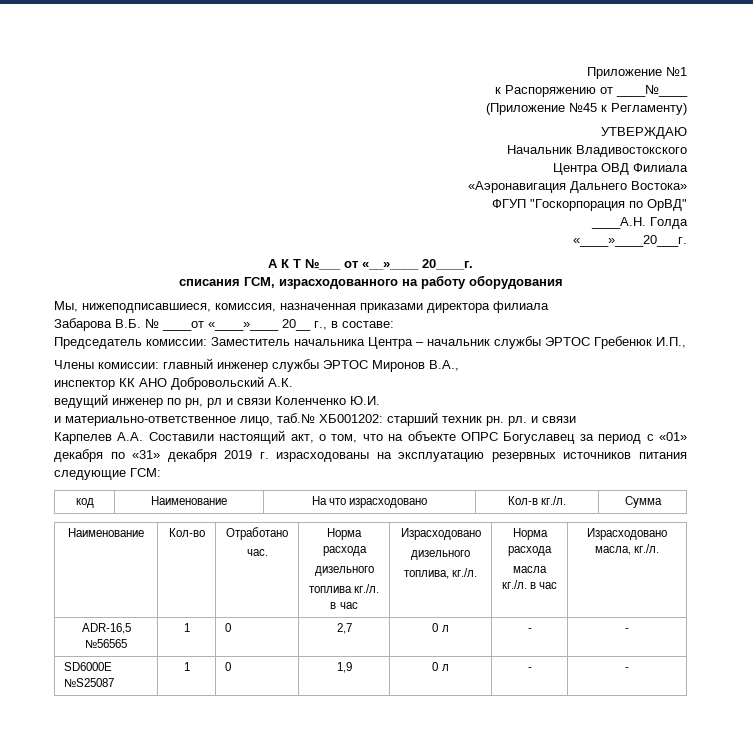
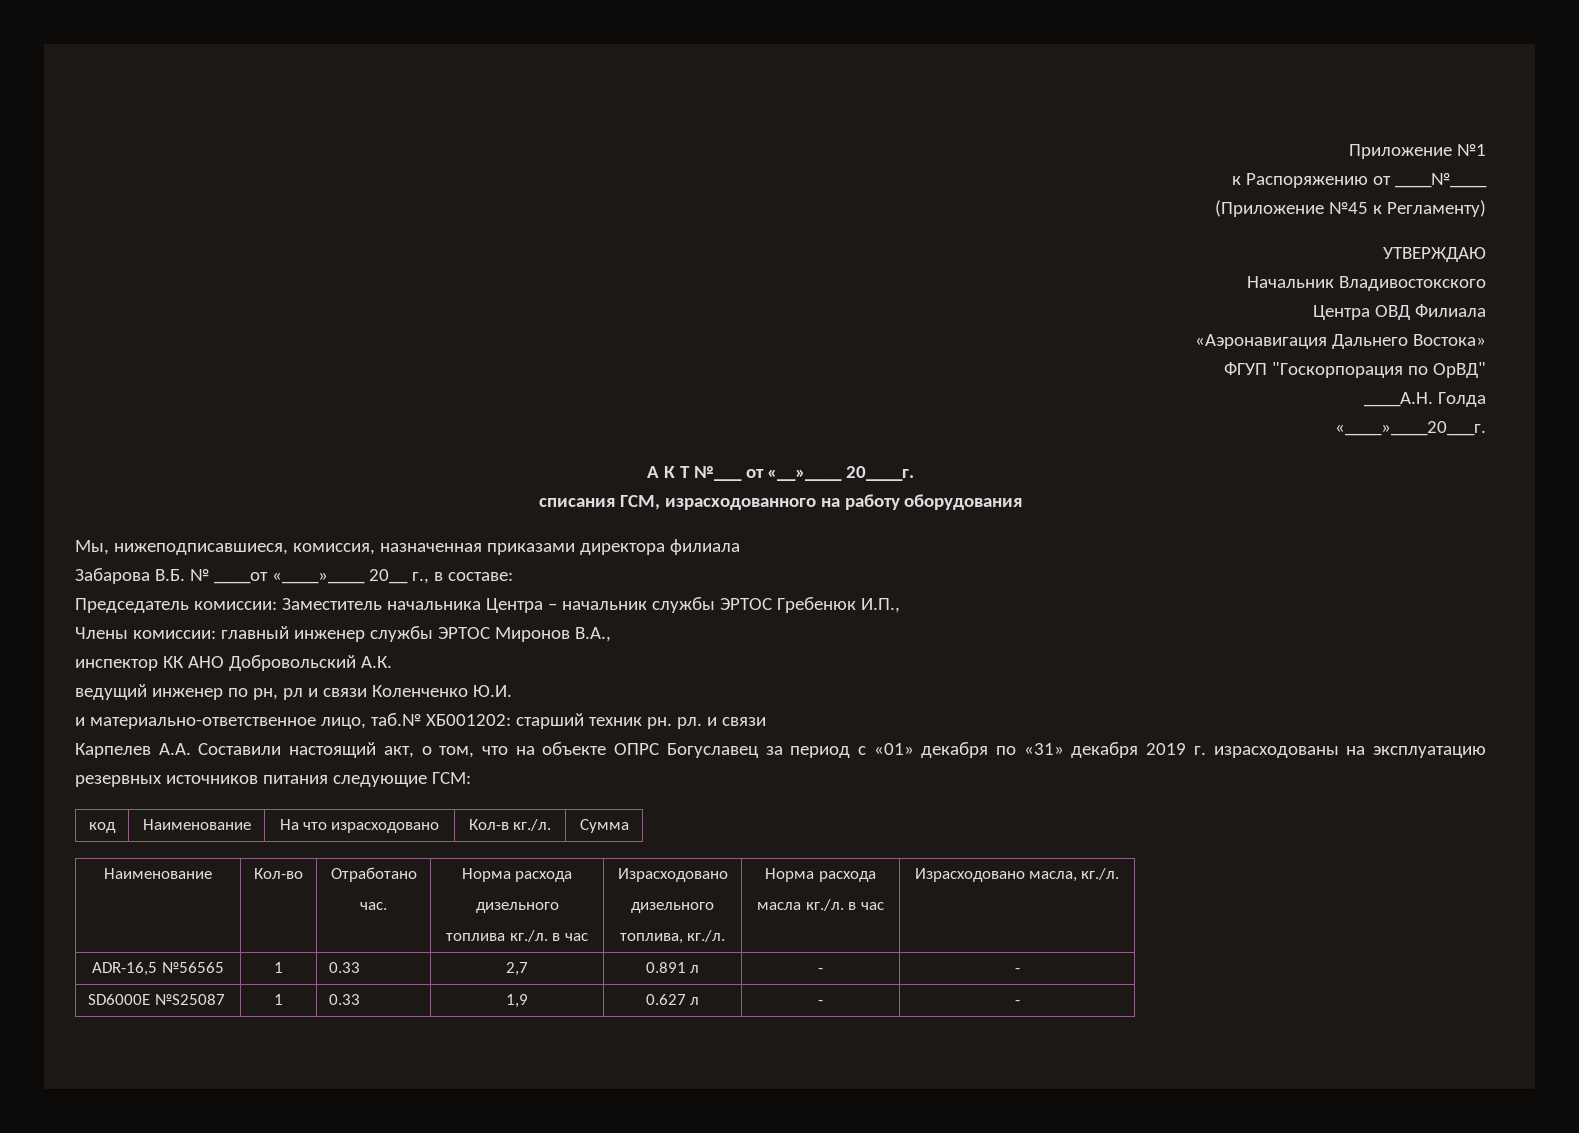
[225,623,232,632] 0 -> [329,962,361,973] 0.33
[432,623,439,632] 0 -> [645,962,686,973] 0.891
[225,662,232,671] 0 -> [329,994,361,1005] 0.33
[432,662,439,671] 0 -> [645,994,686,1005] 0.627

